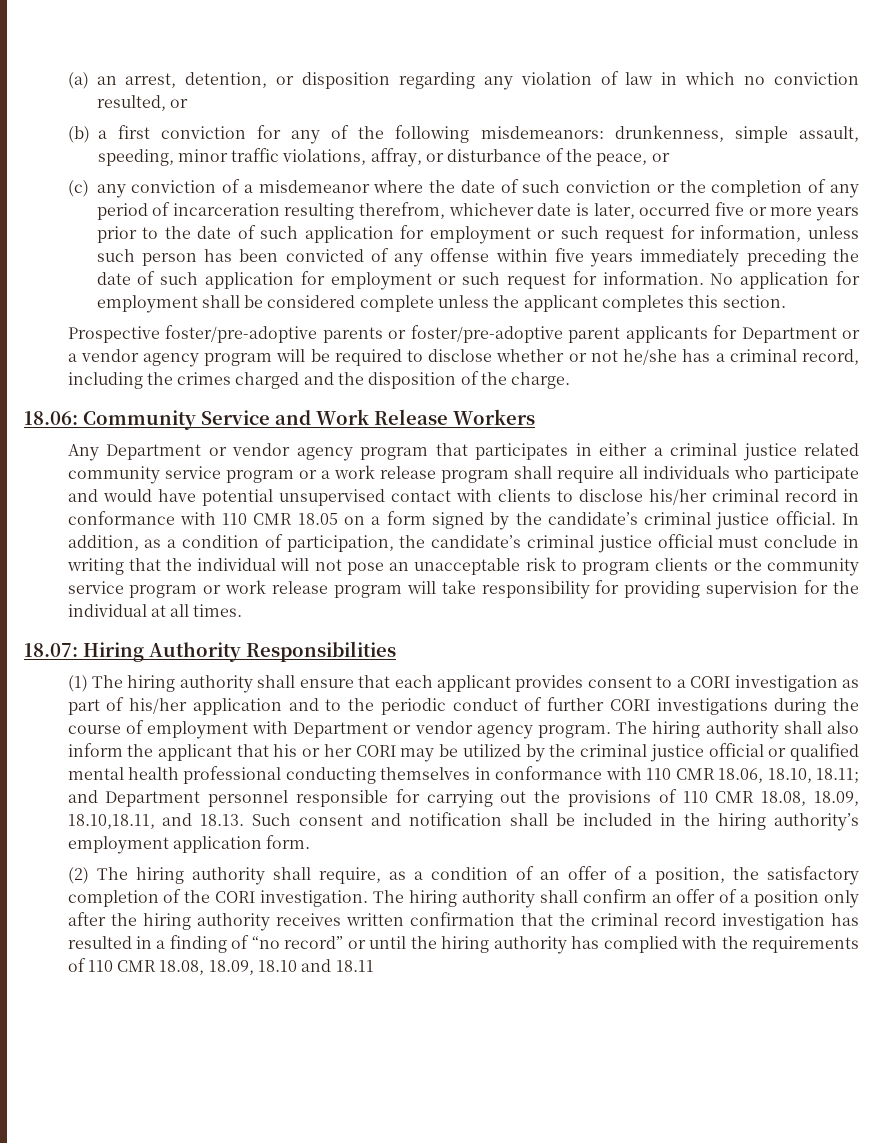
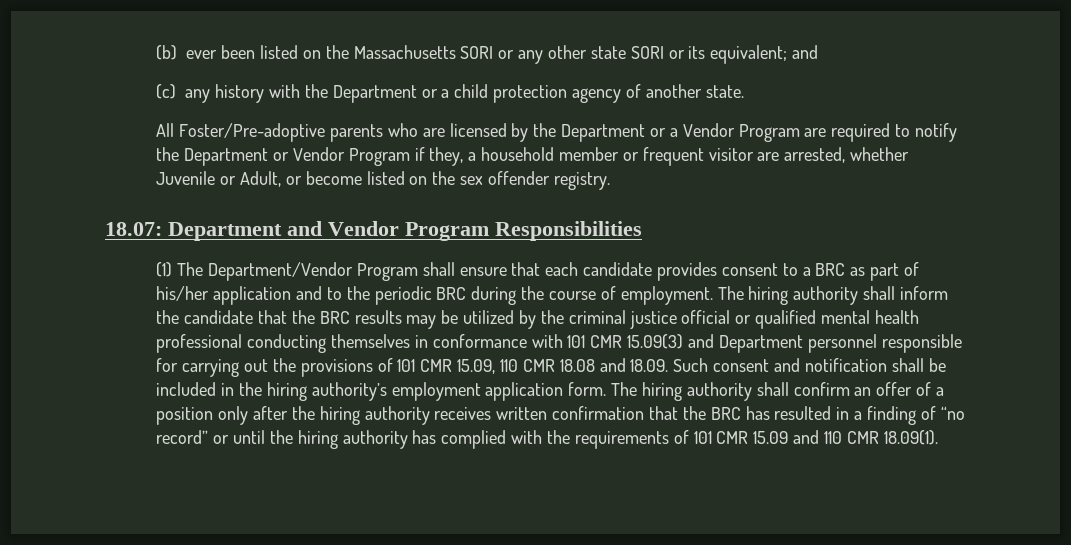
[67,71,860,90] [96,95,188,111] [67,125,860,144] [97,148,670,167] [67,179,860,198] [96,202,860,221] [96,225,859,244] [96,248,860,267] [96,271,861,290] [96,295,786,313] [67,325,860,343] [67,349,860,367] [67,371,571,389] [24,409,535,430] [67,443,859,461] [67,465,860,484] [67,489,859,506] [67,511,859,530] [67,534,860,553] [66,557,860,576] [67,580,860,599] [67,604,243,617] [24,642,241,662] (a) an arrest, detention, or disposition regarding any violation of law in which no conviction resulted, or // (b) a first conviction for any of the following misdemeanors: drunkenness, simple assault, speeding, minor traffic violations, affray, or disturbance of the peace, or // (c) any conviction of a misdemeanor where the date of such conviction or the completion of any period of incarceration resulting therefrom, whichever date is later, occurred five or more years prior to the date of such application for employment or such request for information, unless such person has been convicted of any offense within five years immediately preceding the date of such application for employment or such request for information. No application for employment shall be considered complete unless the applicant completes this section. // Prospective foster/pre-adoptive parents or foster/pre-adoptive parent applicants for Department or a vendor agency program will be required to disclose whether or not he/she has a criminal record, including the crimes charged and the disposition of the charge. // 18.06: Community Service and Work Release Workers // Any Department or vendor agency program that participates in either a criminal justice related community service program or a work release program shall require all individuals who participate and would have potential unsupervised contact with clients to disclose his/her criminal record in conformance with 110 CMR 18.05 on a form signed by the candidate’s criminal justice official. In addition, as a condition of participation, the candidate’s criminal justice official must conclude in writing that the individual will not pose an unacceptable risk to program clients or the community service program or work release program will take responsibility for providing supervision for the individual at all times. // 18.07: Hiring Authority -> [156,45,819,64] [156,84,744,103] [156,123,958,142] [156,147,910,166] [156,171,610,190] [105,221,489,241] (b) ever been listed on the Massachusetts SORI or any other state SORI or its equivalent; and // (c) any history with the Department or a child protection agency of another state. // All Foster/Pre-adoptive parents who are licensed by the Department or a Vendor Program are required to notify the Department or Vendor Program if they, a household member or frequent visitor are arrested, whether Juvenile or Adult, or become listed on the sex offender registry. // 18.07: Department and Vendor Program
[127,675,253,693] hiring authority -> [207,262,418,281] Department/Vendor Program
[436,675,511,692] applicant -> [583,262,653,276] candidate
[690,675,838,692] CORI investigation -> [815,263,846,276] BRC
[452,697,860,715] [67,720,860,739] conduct of further CORI investigations during the course of employment with Department or vendor agency program. The hiring authority shall also -> [436,286,896,305] BRC during the course of employment. The hiring authority shall
[157,744,396,761] applicant that his or her CORI -> [184,310,402,324] candidate that the BRC results
[646,768,860,783] 110 CMR 18.06, 18.10, 18.11; -> [567,334,684,349] 101 CMR 15.09(3)
[682,791,860,806] [67,813,245,829] 110 CMR 18.08, 18.09, 18.10,18.11, and 18.13. -> [397,358,669,374] 101 CMR 15.09, 110 CMR 18.08 and 18.09.
[67,866,860,885] [67,889,369,907] // (2) The hiring authority shall require, as a condition of an offer of a position, the satisfactory completion of the CORI investigation. -> (607, 389) none
[590,913,825,930] criminal record investigation -> [710,407,741,420] BRC
[87,959,374,975] 110 CMR 18.08, 18.09, 18.10 and 18.11 -> [693,430,938,445] 101 CMR 15.09 and 110 CMR 18.09(1).

